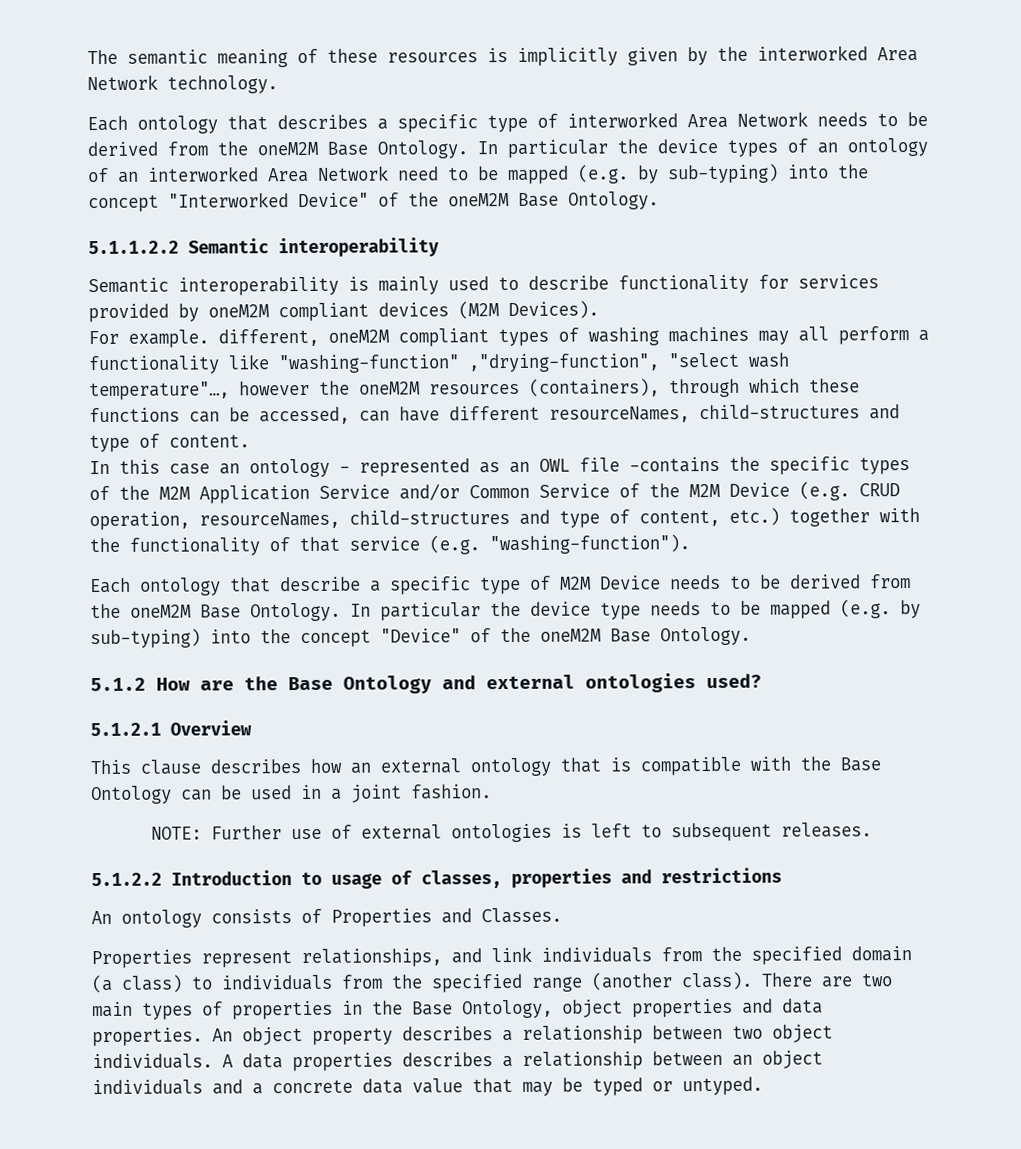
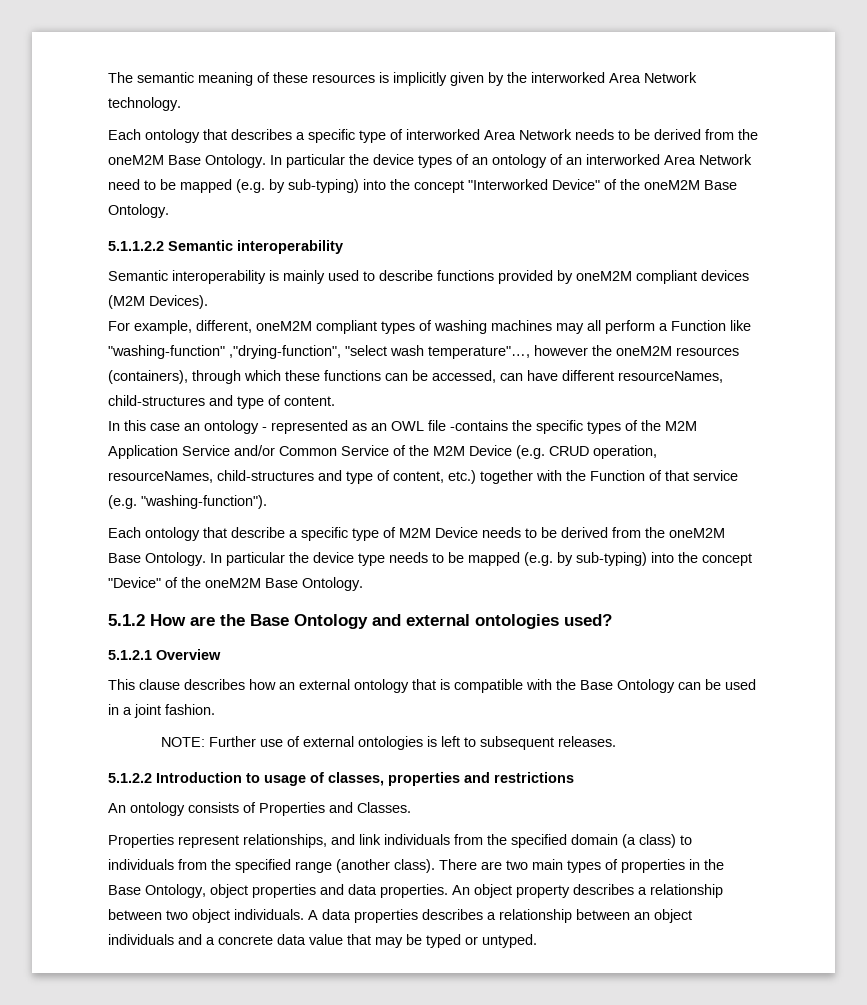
[618,274,879,294] functionality for services -> [437,270,494,281] functions
[128,329,209,348] example. -> [134,320,192,334] example,
[88,355,220,375] functionality -> [671,320,726,331] Function
[129,537,260,556] functionality -> [590,470,645,481] Function

